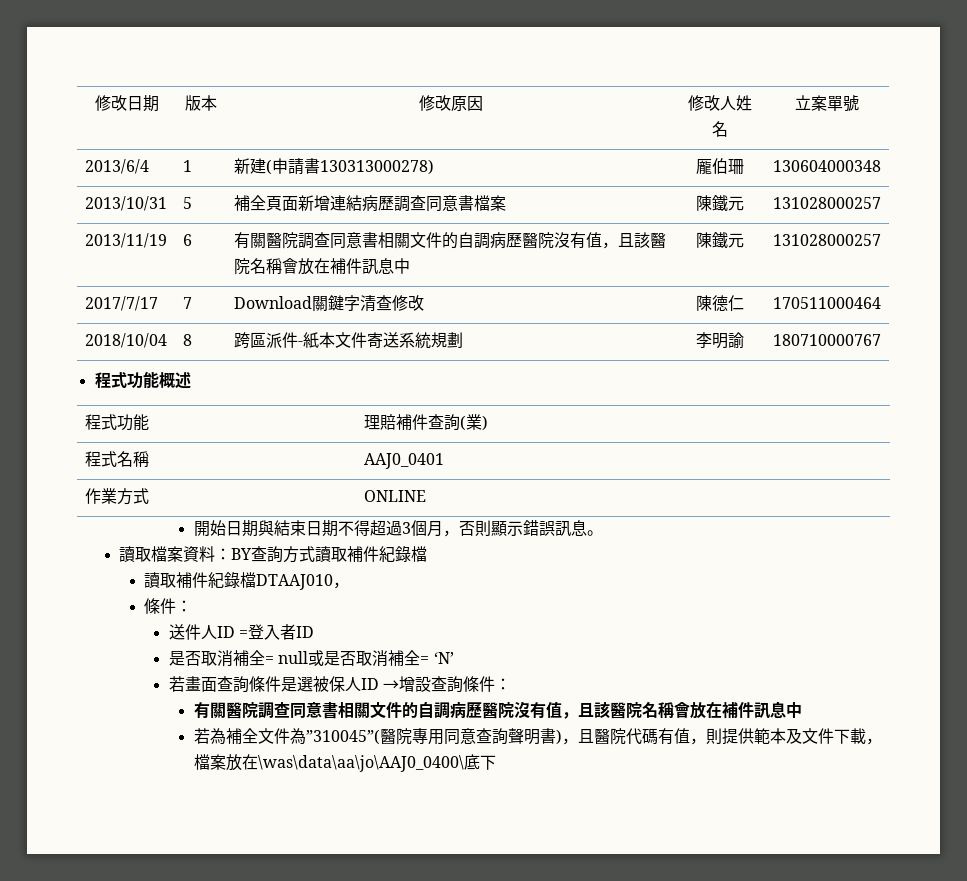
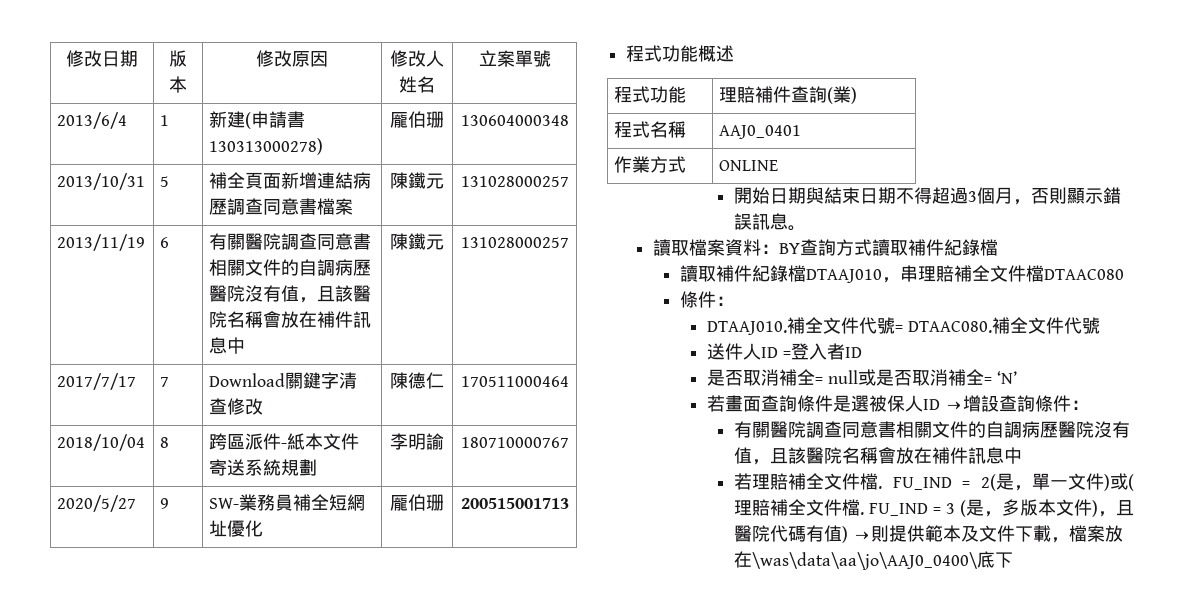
(881, 340) none -> [57,495,137,512] [160,498,170,509] [209,494,366,511] [209,520,264,537] [390,494,444,511] [460,498,569,509] // 2020/5/27 | 9 | SW-業務員補全短網址優化 | 龎伯珊 | 200515001713
[144,598,193,614] // 條件： -> [900,265,1125,282] [680,291,735,308] [707,317,1100,335] 串理賠補全文件檔DTAAC080 // 條件： // DTAAJ010.補全文件代號= DTAAC080.補全文件代號
[209,728,556,745] 為補全文件為”310045”(醫院專用同意查詢聲明書 -> [752,473,1134,491] [734,499,1092,517] 理賠補全文件檔. FU_IND = 2(是，單一文件)或(理賠補全文件檔. FU_IND = 3 (是，多版本文件
[689,738,706,745] ， -> [842,526,871,543] ) →

